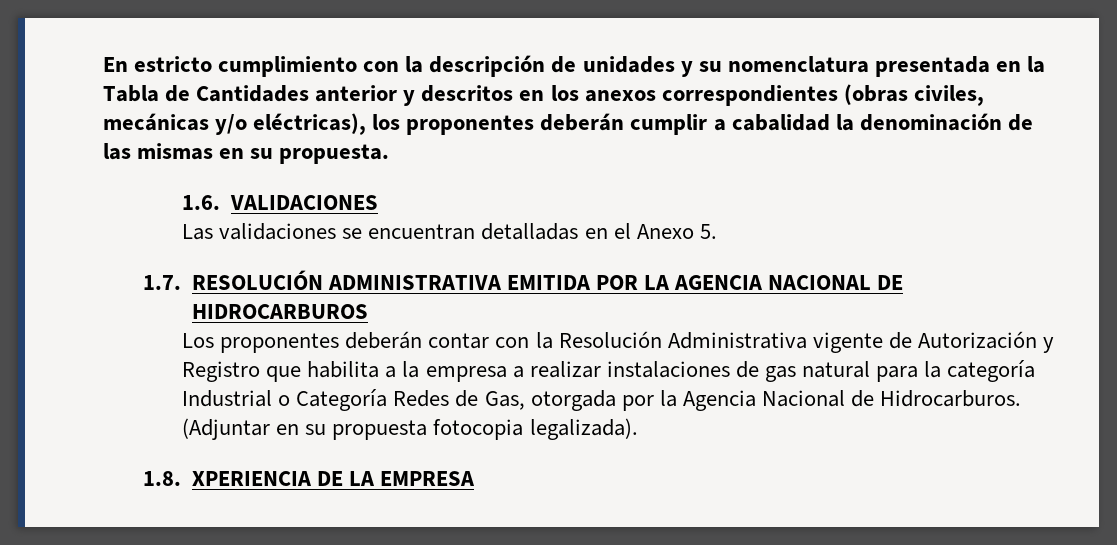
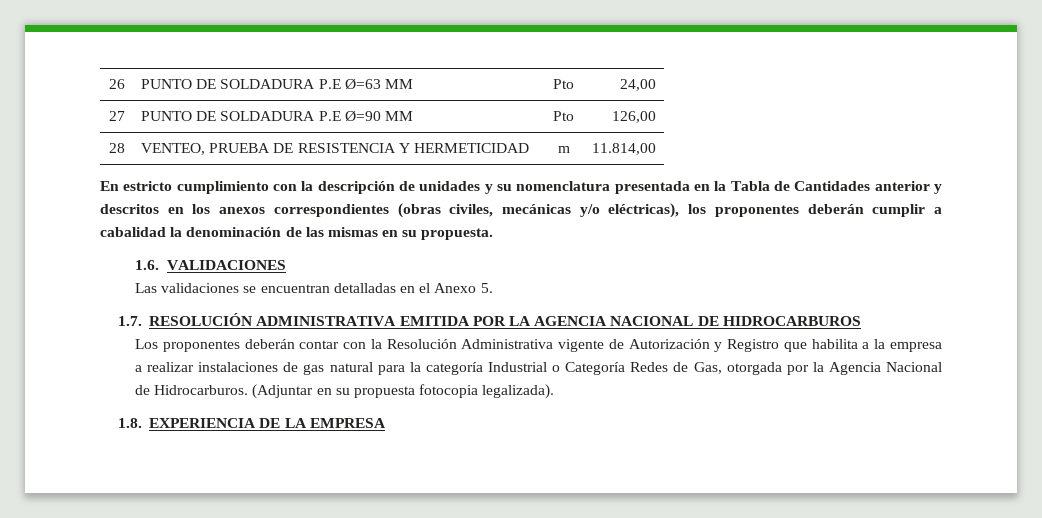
(103, 64) none -> [109,79,125,89] [141,79,414,89] [553,79,574,89] [619,79,656,91] [109,111,125,121] [141,111,414,121] [553,111,574,121] [611,111,656,123] [109,143,125,153] [141,143,530,155] [557,146,570,153] [591,143,656,155] 26 | PUNTO DE SOLDADURA P.E Ø=63 MM | Pto | 24,00 // 27 | PUNTO DE SOLDADURA P.E Ø=90 MM | Pto | 126,00 // 28 | VENTEO, PRUEBA DE RESISTENCIA Y HERMETICIDAD | m | 11.814,00 //
[191,471,312,486] XPERIENCIA -> [149,418,257,428] EXPERIENCIA

